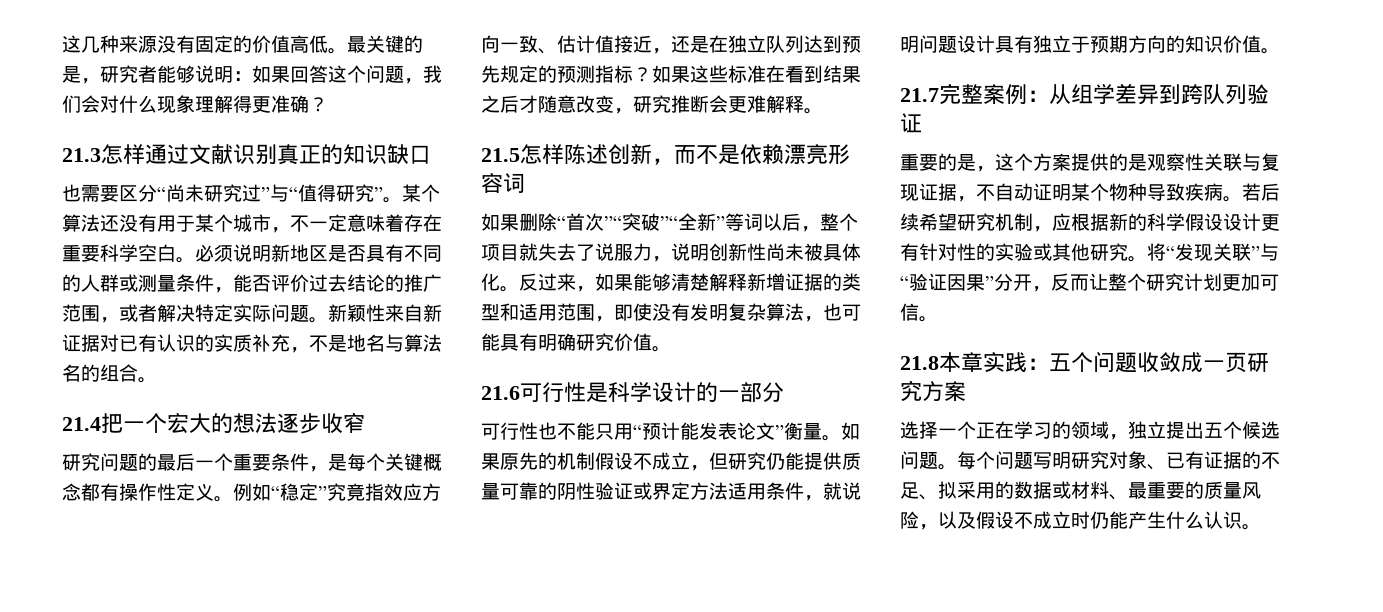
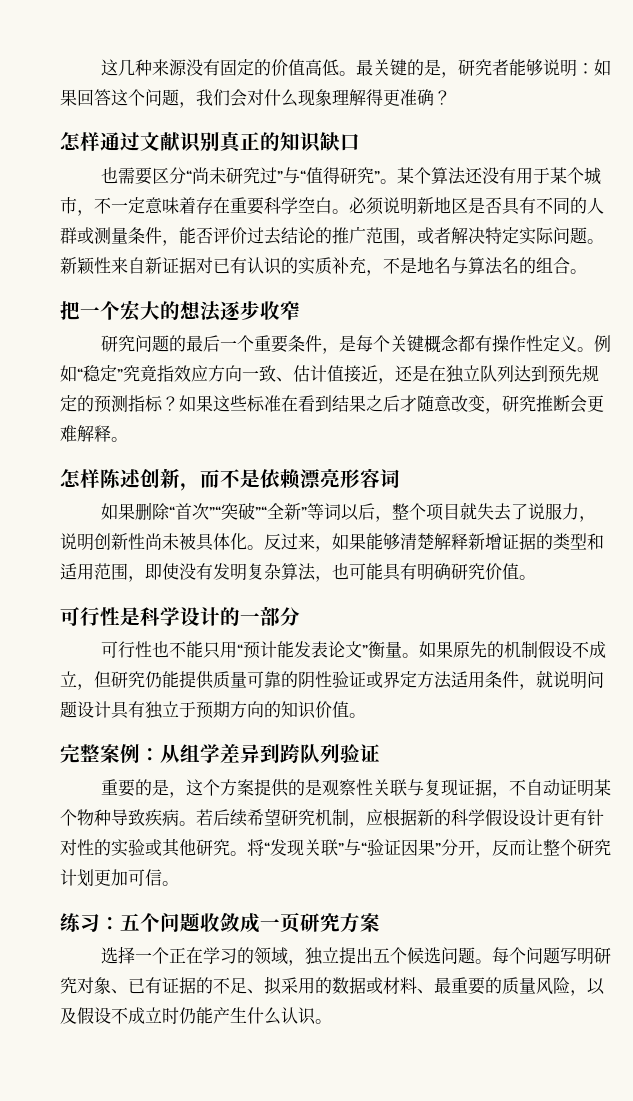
[62,148,101,162] 21.3 -> (451, 97) none
[62,417,101,431] 21.4 -> (587, 271) none
[481,148,520,162] 21.5 -> (128, 439) none
[481,386,520,400] 21.6 -> (536, 577) none
[900,88,939,102] 21.7 -> (366, 715) none
[900,352,1027,373] 21.8本章实践 -> [60,913,100,932] 练习

